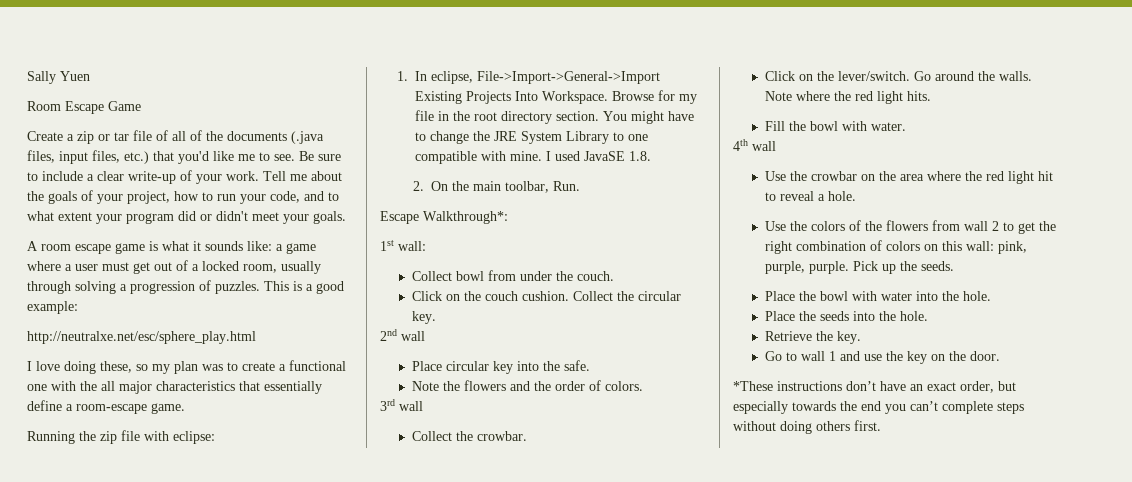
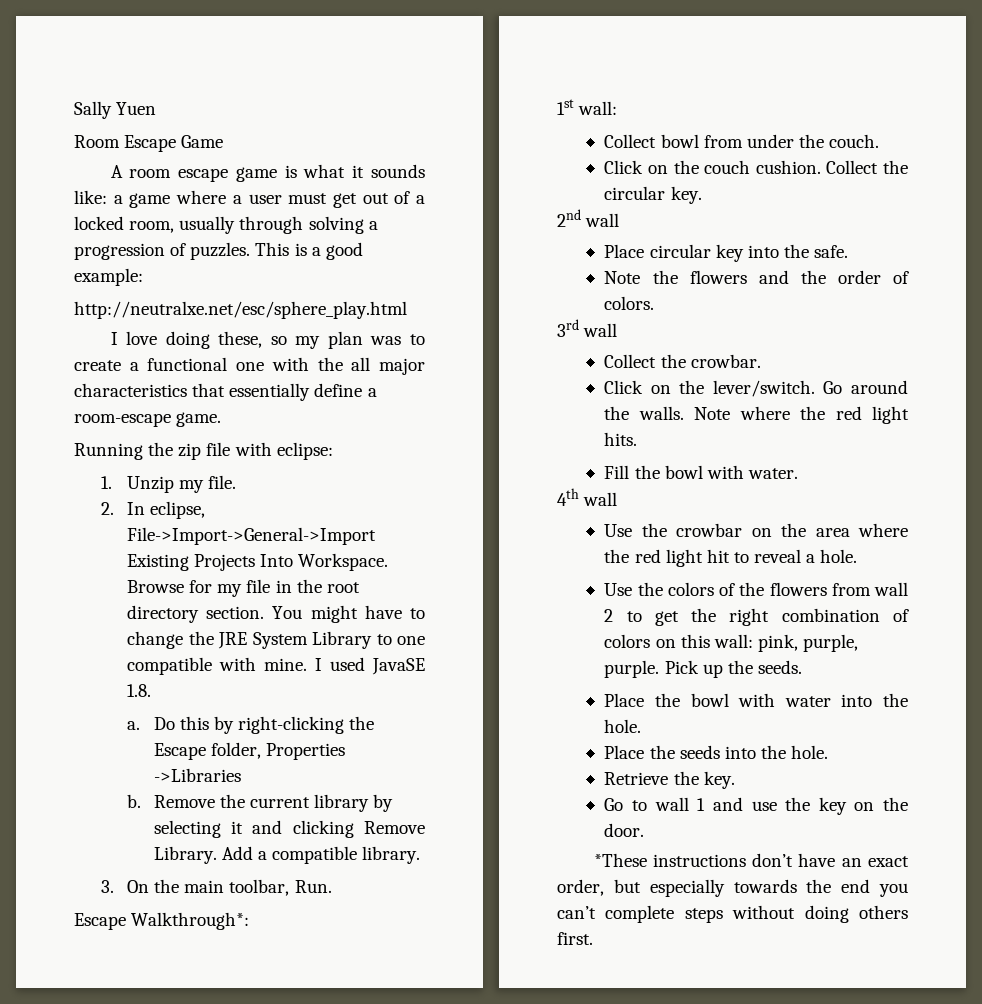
[27,130,324,144] [27,150,341,164] [27,170,342,184] [27,190,339,204] [27,211,346,224] // Create a zip or tar file of all of the documents (.java files, input files, etc.) that you'd like me to see. Be sure to include a clear write-up of your work. Tell me about the goals of your project, how to run your code, and to what extent your program did or didn't meet your goals. -> (224, 141) none
(408, 76) none -> [127,475,237,493] [100,502,114,515] Unzip my file. // 2.
[413,181,425,191] 2. -> [127,716,375,734] [153,742,345,760] [153,768,241,782] [127,794,394,812] [153,820,426,838] [153,846,421,864] [100,880,114,893] a. Do this by right-clicking the Escape folder, Properties ->Libraries // b. Remove the current library by selecting it and clicking Remove Library. Add a compatible library. // 3.

